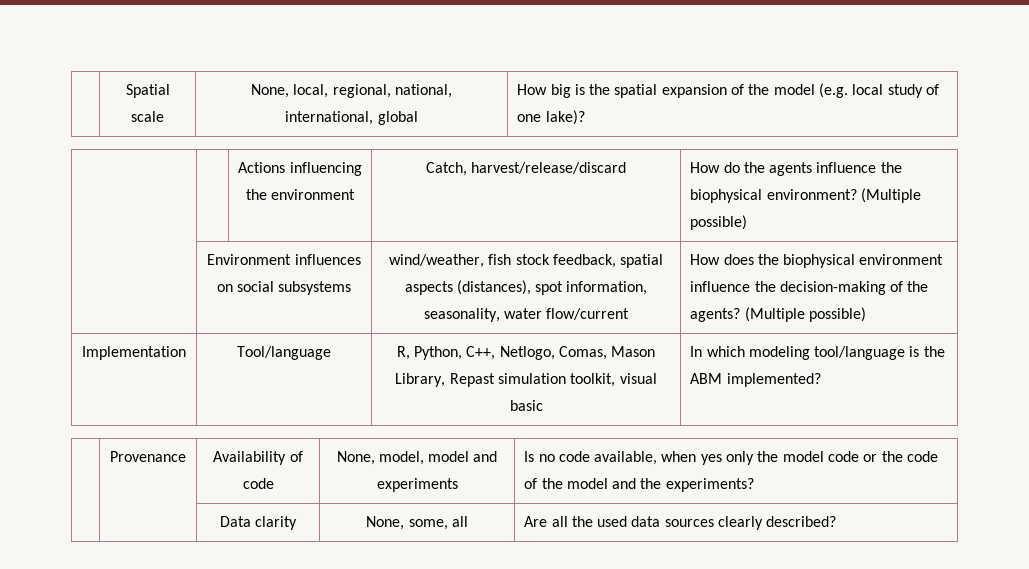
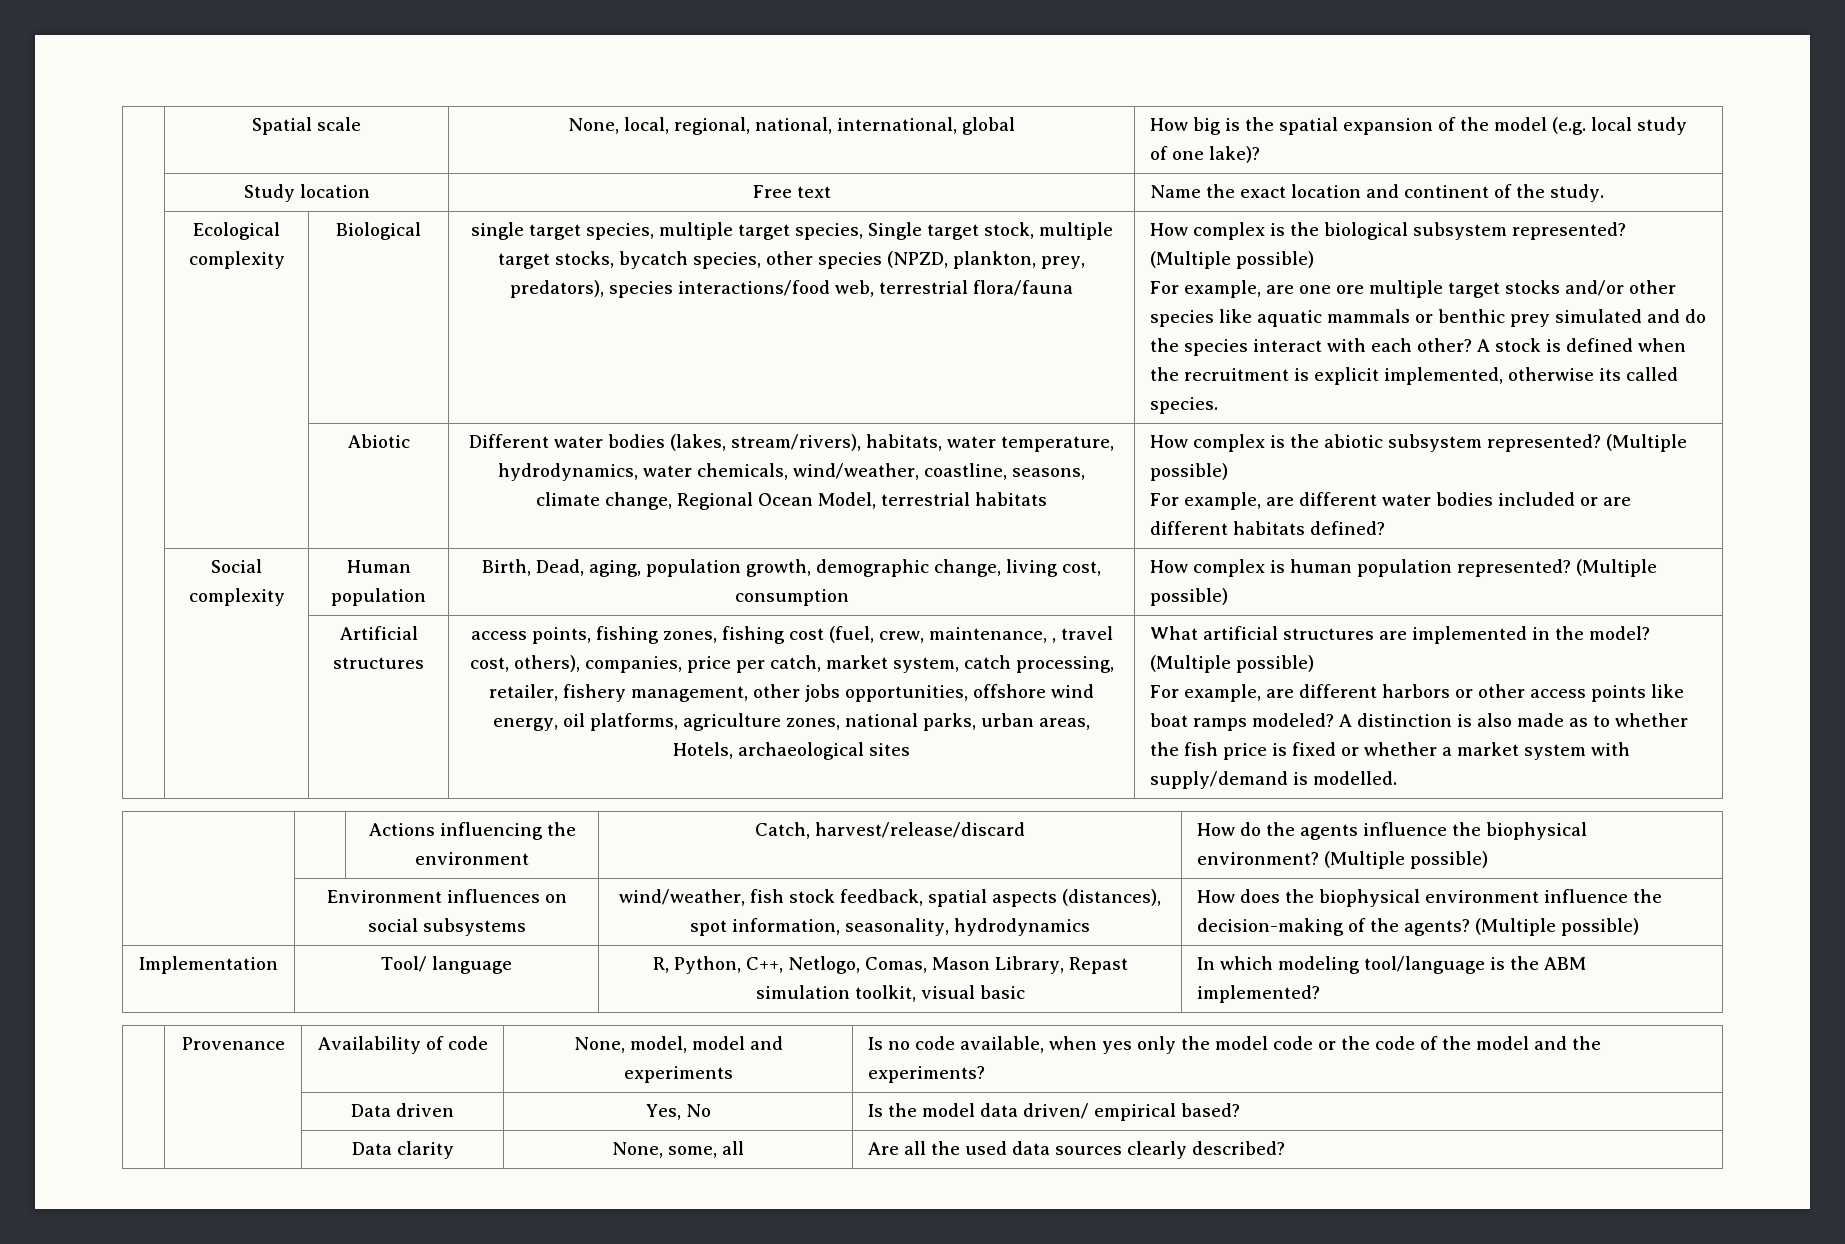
(585, 117) none -> [243,184,370,202] [752,185,831,198] [1150,184,1605,202] [193,222,280,240] [188,251,285,269] [336,222,421,240] [470,222,1113,240] [498,251,1085,269] [510,280,1073,298] [1150,222,1627,240] [1150,251,1315,269] [1150,280,1677,298] [1150,309,1707,327] [1150,338,1687,356] [1150,367,1679,385] [1150,397,1219,414] [347,434,410,448] [469,434,1114,452] [498,463,1085,481] [536,492,1047,510] [1150,434,1688,452] [1150,463,1229,481] [1150,492,1632,510] [1150,521,1386,535] [211,559,262,573] [188,588,285,606] [346,560,411,573] [331,588,426,606] [482,559,1101,577] [734,589,849,606] [1150,559,1658,577] [1150,588,1229,606] [339,626,418,640] [333,657,424,669] [470,626,1113,644] [469,655,1114,673] [489,684,1094,702] [493,713,1090,731] [673,742,910,760] [1150,626,1651,644] [1150,655,1315,673] [1150,684,1685,702] [1150,713,1689,731] [1150,742,1631,760] [1150,771,1398,789] // | Study location | Free text | Name the exact location and continent of the study. // | Ecological complexity | Biological | single target species, multiple target species, Single target stock, multiple target stocks, bycatch species, other species (NPZD, plankton, prey, predators), species interactions/food web, terrestrial flora/fauna | How complex is the biological subsystem represented? (Multiple possible) // For example, are one ore multiple target stocks and/or other species like aquatic mammals or benthic prey simulated and do the species interact with each other? A stock is defined when the recruitment is explicit implemented, otherwise its called species. // | | Abiotic | Different water bodies (lakes, stream/rivers), habitats, water temperature, hydrodynamics, water chemicals, wind/weather, coastline, seasons, climate change, Regional Ocean Model, terrestrial habitats | How complex is the abiotic subsystem represented? (Multiple possible) // For example, are different water bodies included or are different habitats defined? // | Social complexity | Human population | Birth, Dead, aging, population growth, demographic change, living cost, consumption | How complex is human population represented? (Multiple possible) // | | Artificial structures | access points, fishing zones, fishing cost (fuel, crew, maintenance, , travel cost, others), companies, price per catch, market system, catch processing, retailer, fishery management, other jobs opportunities, offshore wind energy, oil platforms, agriculture zones, national parks, urban areas, Hotels, archaeological sites | What artificial structures are implemented in the model? (Multiple possible) // For example, are different harbors or other access points like boat ramps modeled? A distinction is also made as to whether the fish price is fixed or whether a market system with supply/demand is modelled.
[504,308,630,320] water flow/current -> [954,918,1090,936] hydrodynamics
[237,346,331,360] Tool/language -> [381,956,512,974] Tool/ language
(754, 485) none -> [351,1103,454,1117] [645,1104,711,1120] [868,1103,1241,1121] // | | Data driven | Yes, No | Is the model data driven/ empirical based?

